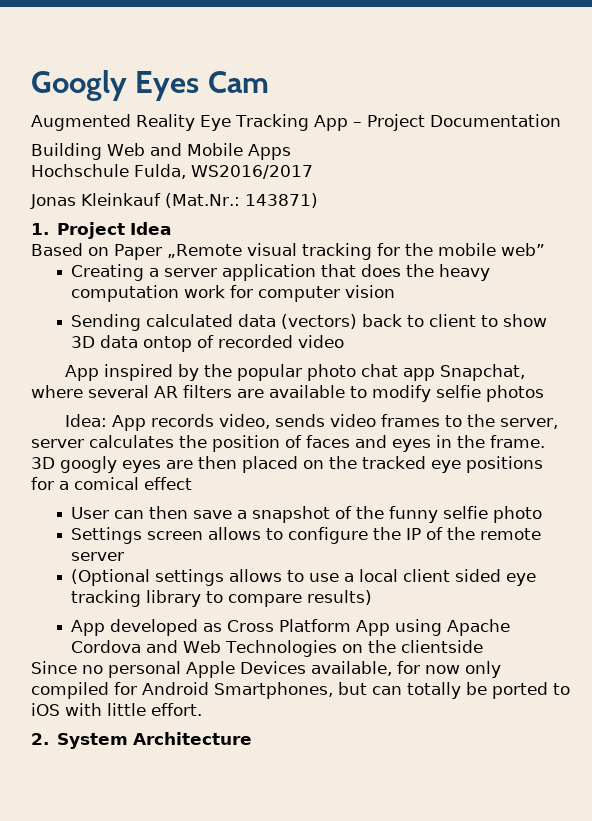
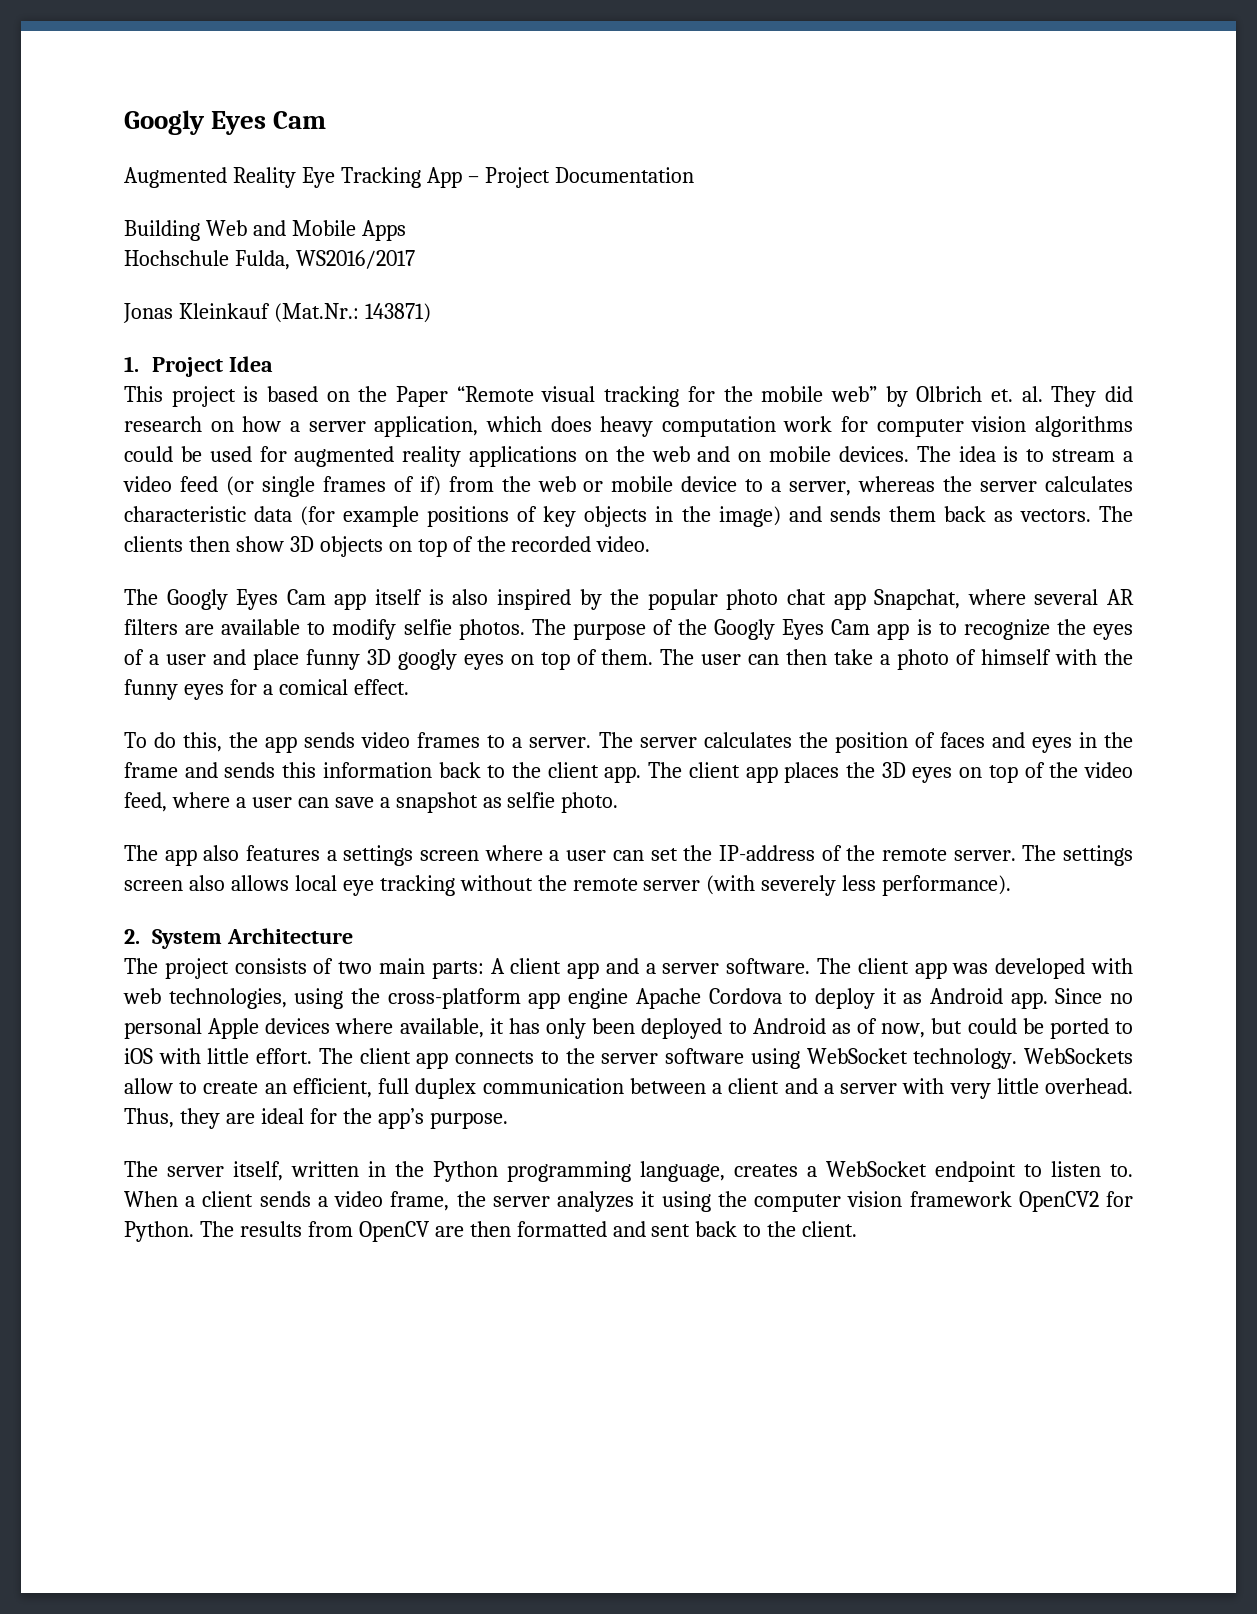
[31,243,242,260] Based on Paper „Remote -> [124,386,534,407] This project is based on the Paper “Remote
[71,264,435,281] // Creating a server application that does the -> [885,386,1134,407] [124,416,592,437] by Olbrich et. al. They did research on how a server application, which does
[71,314,548,331] [71,335,345,352] [65,365,100,381] // Sending calculated data (vectors) back to client to show 3D data ontop of recorded video // App -> [1034,416,1133,437] [124,446,1134,467] [123,476,1133,497] [124,506,1133,527] [124,536,651,557] [124,589,489,610] algorithms could be used for augmented reality applications on the web and on mobile devices. The idea is to stream a video feed (or single frames of if) from the web or mobile device to a server, whereas the server calculates characteristic data (for example positions of key objects in the image) and sends them back as vectors. The clients then show 3D objects on top of the recorded video. // The Googly Eyes Cam app itself is also
[486,385,544,402] [65,414,271,431] photos // Idea: App records video, -> [458,619,1133,640] [124,649,1133,670] [124,679,409,700] [124,732,298,753] photos. The purpose of the Googly Eyes Cam app is to recognize the eyes of a user and place funny 3D googly eyes on top of them. The user can then take a photo of himself with the funny eyes for a comical effect. // To do this, the app
[467,414,559,429] the server, -> [512,732,633,748] a server. The
[490,435,545,448] [31,456,543,473] [31,477,192,490] [71,506,543,523] [71,527,542,544] [71,552,125,561] [71,569,537,586] [71,590,373,607] [71,619,511,636] [71,640,484,657] [31,661,501,678] [31,682,461,699] frame. 3D googly eyes are then placed on the tracked eye positions for a comical effect // User can then save a snapshot of the funny selfie photo // Settings screen allows to configure the IP of the remote server // (Optional settings allows to use a local client sided eye tracking library to compare results) // App developed as Cross Platform App using Apache Cordova and Web Technologies on the clientside // Since no personal Apple Devices available, for now only compiled for Android Smartphones, but can totally -> [124,762,1133,783] [124,792,619,813] [124,845,1134,866] [124,875,1012,896] [124,928,354,949] [124,958,1133,979] [123,988,1133,1009] [124,1018,1017,1039] frame and sends this information back to the client app. The client app places the 3D eyes on top of the video feed, where a user can save a snapshot as selfie photo. // The app also features a settings screen where a user can set the IP-address of the remote server. The settings screen also allows local eye tracking without the remote server (with severely less performance). // 2. System Architecture // The project consists of two main parts: A client app and a server software. The client app was developed with web technologies, using the cross-platform app engine Apache Cordova to deploy it as Android app. Since no personal Apple devices where available, it has only been deployed to Android as of now, but could
[31,732,253,749] // 2. System Architecture -> [318,1048,1133,1069] [124,1078,1134,1099] [124,1108,508,1129] [124,1161,1133,1182] [124,1191,1133,1212] [124,1221,858,1242] The client app connects to the server software using WebSocket technology. WebSockets allow to create an efficient, full duplex communication between a client and a server with very little overhead. Thus, they are ideal for the app’s purpose. // The server itself, written in the Python programming language, creates a WebSocket endpoint to listen to. When a client sends a video frame, the server analyzes it using the computer vision framework OpenCV2 for Python. The results from OpenCV are then formatted and sent back to the client.

